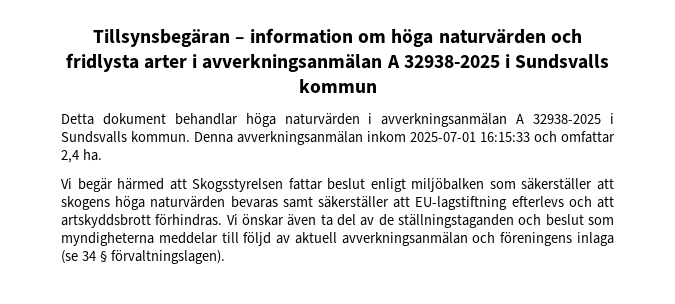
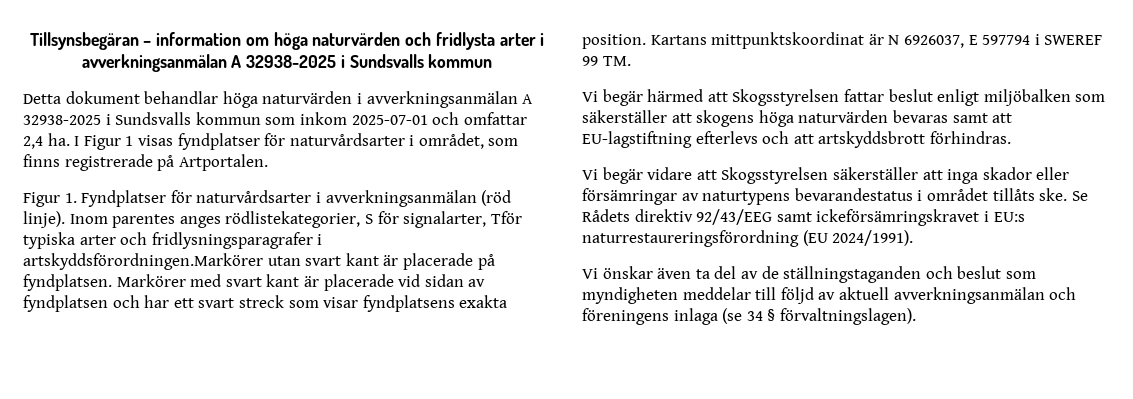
[131,131,363,145] kommun. Denna avverkningsanmälan -> [195,112,296,125] kommun som
[480,132,530,142] 16:15:33 -> (428, 120) none
(102, 155) none -> [74,133,519,150] [23,154,268,171] [23,190,512,207] [23,211,522,228] [23,232,323,249] [23,253,495,270] [23,274,486,291] [23,295,508,312] [582,32,1103,49] [582,56,631,66] I Figur 1 visas fyndplatser för naturvårdsarter i området, som finns registrerade på Artportalen. // Figur 1. Fyndplatser för naturvårdsarter i avverkningsanmälan (röd linje). Inom parentes anges rödlistekategorier, S för signalarter, Tför typiska arter och fridlysningsparagrafer i artskyddsförordningen.Markörer utan svart kant är placerade på fyndplatsen. Markörer med svart kant är placerade vid sidan av fyndplatsen och har ett svart streck som visar fyndplatsens exakta position. Kartans mittpunktskoordinat är N 6926037, E 597794 i SWEREF 99 TM.
[318,196,389,208] säkerställer -> (988, 118) none
(223, 220) none -> [582,167,1070,184] [582,188,1088,205] [582,209,1025,226] [582,230,914,247] // Vi begär vidare att Skogsstyrelsen säkerställer att inga skador eller försämringar av naturtypens bevarandestatus i området tillåts ske. Se Rådets direktiv 92/43/EEG samt ickeförsämringskravet i EU:s naturrestaureringsförordning (EU 2024/1991). //
[61,232,154,246] myndigheterna -> [582,287,678,304] myndigheten

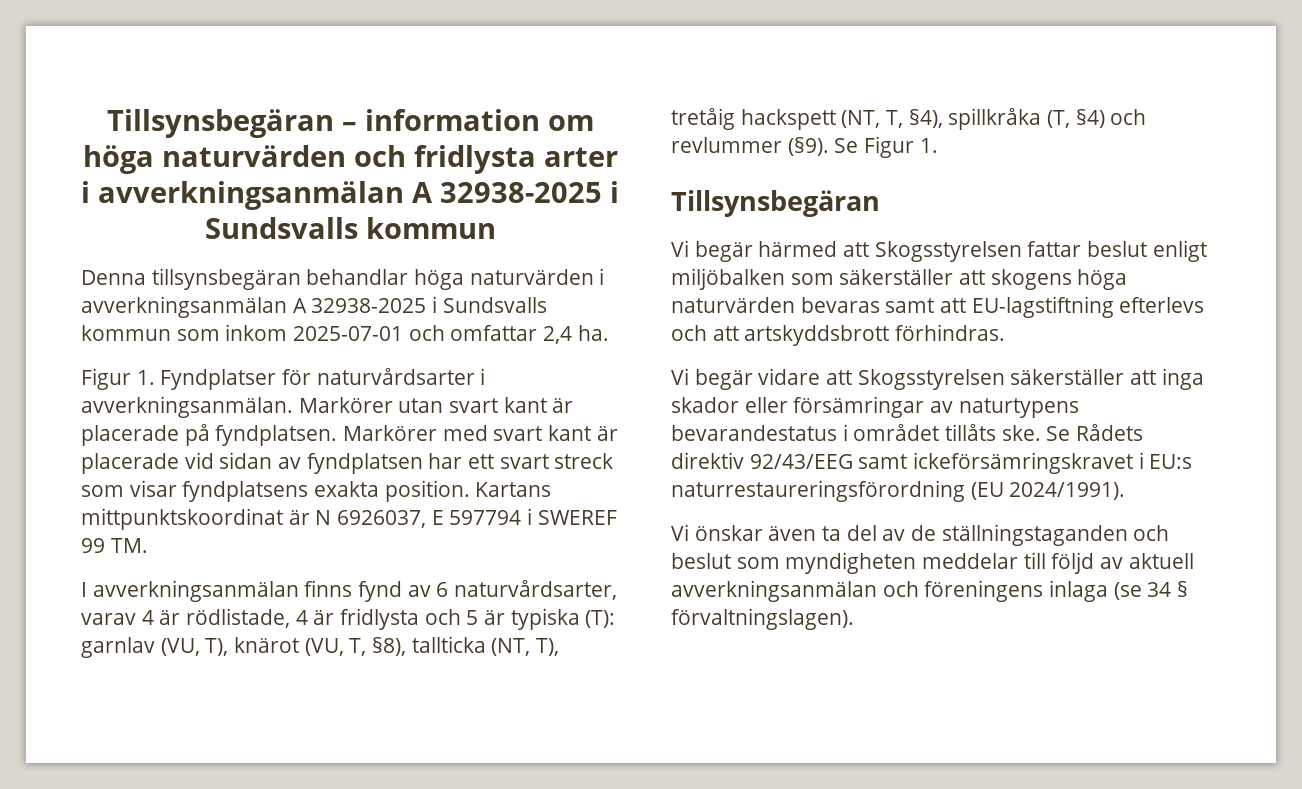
[23,91,140,104] Detta dokument -> [81,268,301,290] Denna tillsynsbegäran
[74,133,519,150] [23,154,268,171] I Figur 1 visas fyndplatser för naturvårdsarter i området, som finns registrerade på Artportalen. -> (609, 333) none
[325,190,512,207] [23,211,522,228] [23,232,323,249] [23,253,263,270] avverkningsanmälan (röd linje). Inom parentes anges rödlistekategorier, S för signalarter, Tför typiska arter och fridlysningsparagrafer i artskyddsförordningen.Markörer -> [81,396,393,418] avverkningsanmälan. Markörer
[112,295,140,308] och -> (423, 463) none
(631, 61) none -> [81,580,618,602] [81,608,616,630] [81,636,559,658] [671,108,1147,130] [671,136,938,158] [671,190,880,217] // I avverkningsanmälan finns fynd av 6 naturvårdsarter, varav 4 är rödlistade, 4 är fridlysta och 5 är typiska (T): garnlav (VU, T), knärot (VU, T, §8), tallticka (NT, T), tretåig hackspett (NT, T, §4), spillkråka (T, §4) och revlummer (§9). Se Figur 1. // Tillsynsbegäran

